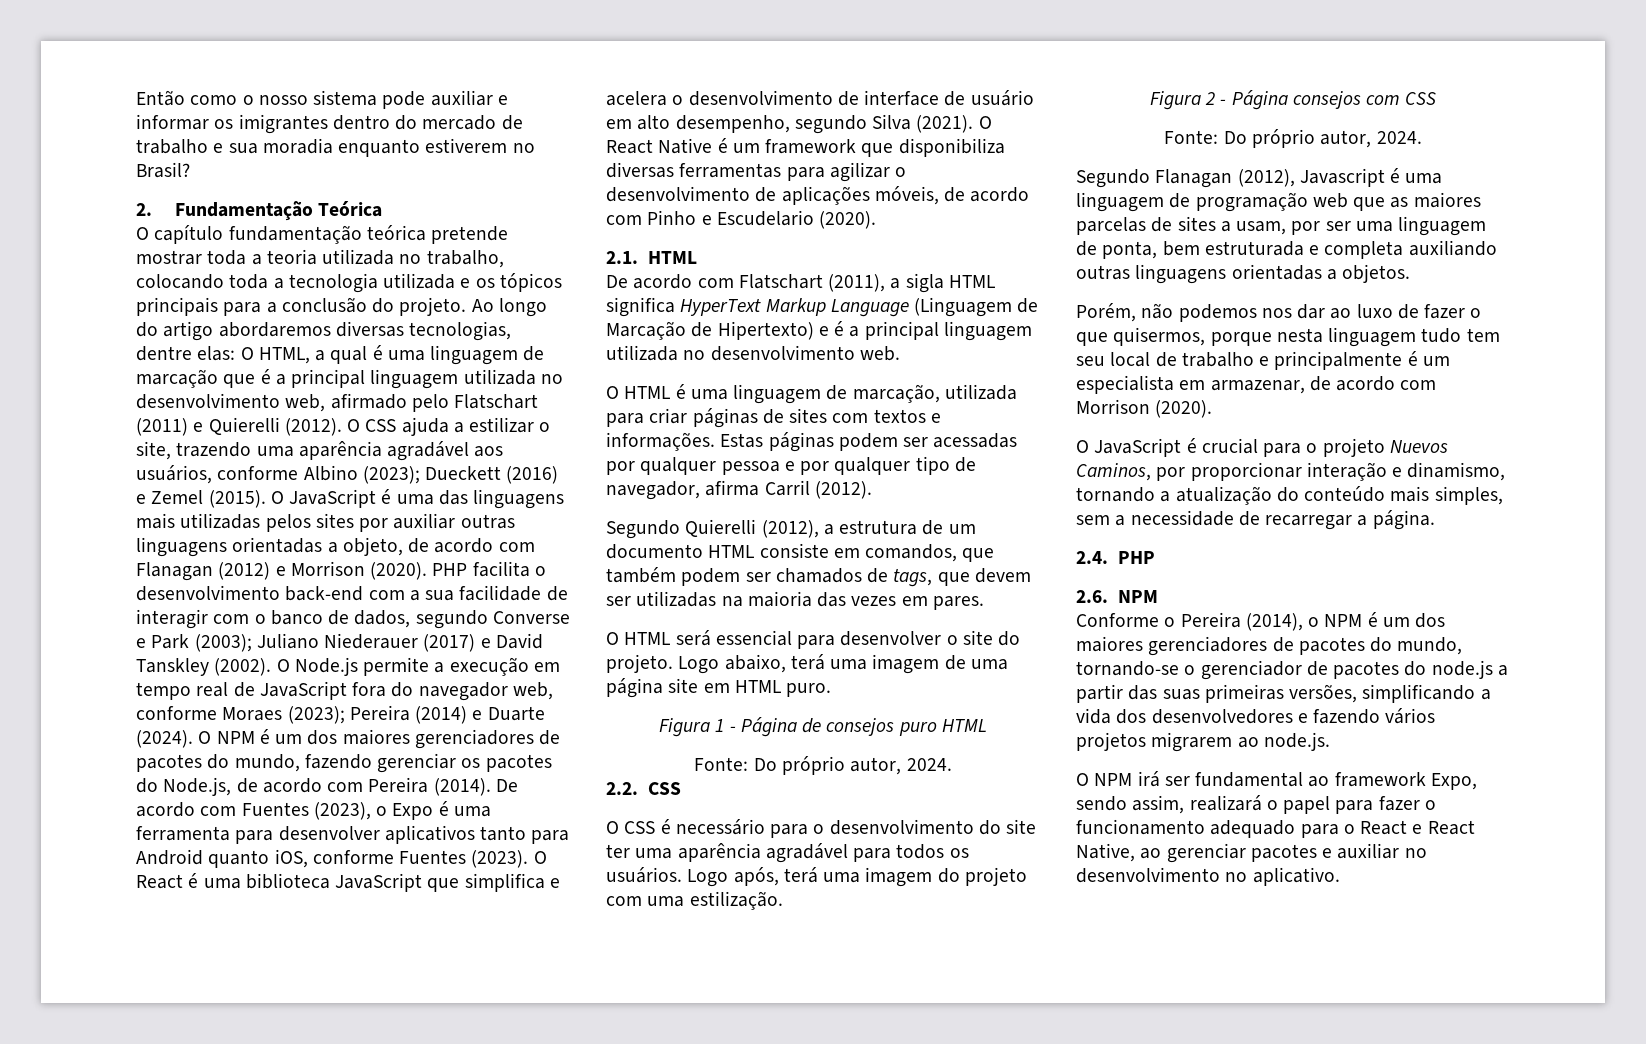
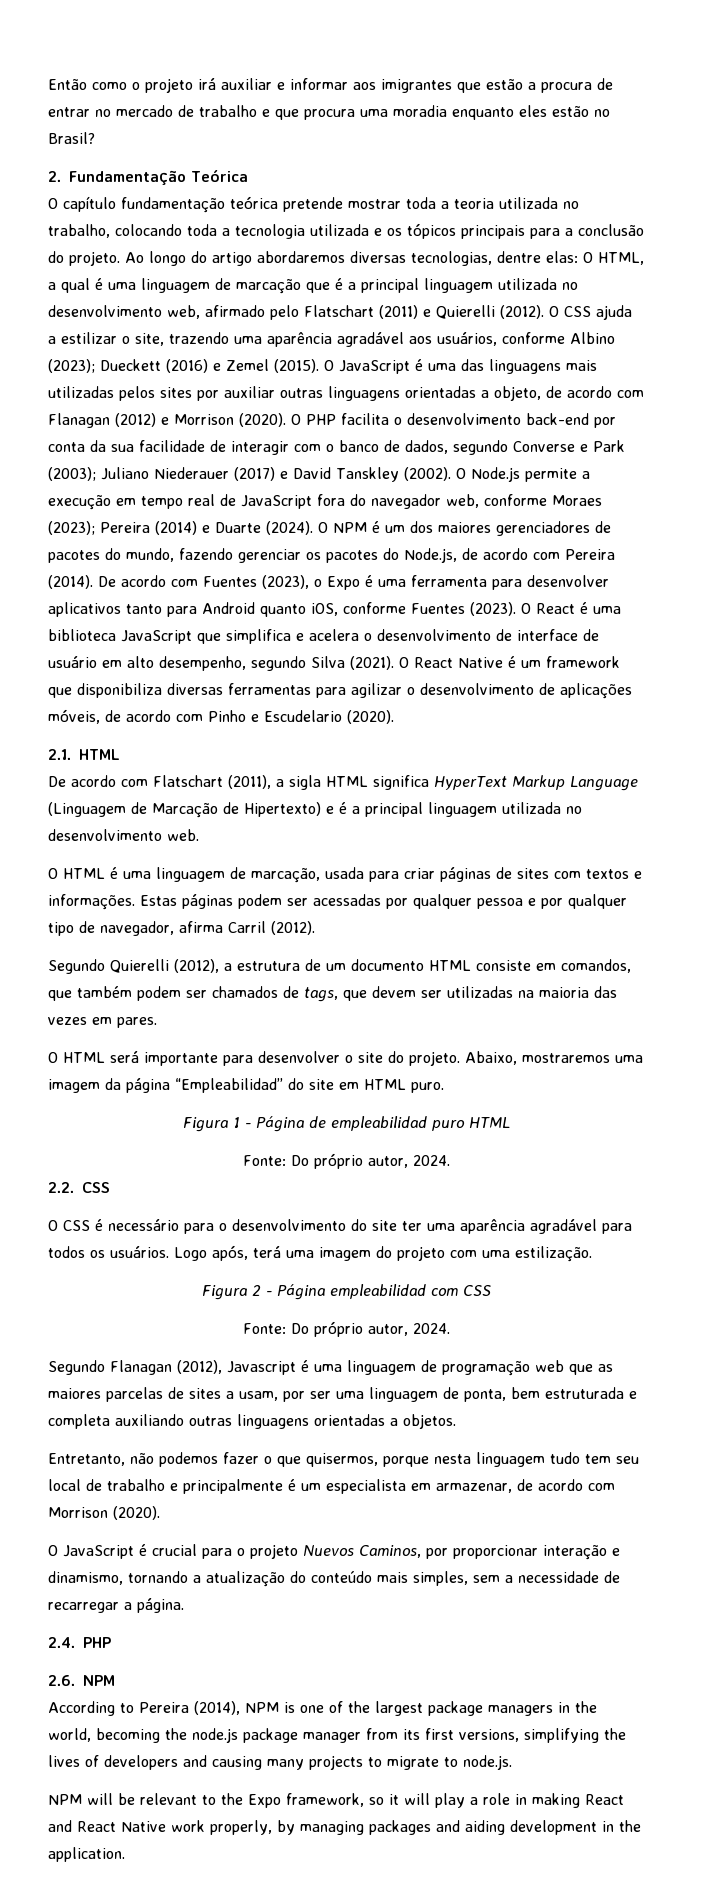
[258,90,508,109] [136,114,523,134] [136,138,508,157] nosso sistema pode auxiliar e informar os imigrantes dentro do mercado de trabalho e sua moradia enquanto estiverem -> [145,78,613,93] [48,105,589,120] projeto irá auxiliar e informar aos imigrantes que estão a procura de entrar no mercado de trabalho e que procura uma moradia enquanto eles estão
(428, 571) none -> [291,414,301,425] O
[368,590,420,601] com a -> [594,417,616,428] [48,440,106,452] por conta da
[944,384,1017,400] utilizada -> [325,867,364,879] usada
[715,630,792,646] essencial -> [144,1052,218,1066] importante
[678,654,1008,674] [606,678,663,698] Logo abaixo, terá uma imagem de uma página -> [465,1051,643,1065] [48,1078,304,1093] Abaixo, mostraremos uma imagem da página “Empleabilidad” do
[826,718,895,736] consejos -> [330,1116,427,1131] empleabilidad
[1292,91,1361,109] consejos -> [329,1284,426,1299] empleabilidad
[1076,303,1136,322] Porém, -> [48,1453,125,1466] Entretanto,
[1261,304,1419,319] nos dar ao luxo de -> (218, 1459) none
[1076,612,1446,631] [1076,636,1463,656] [1076,660,1508,680] [1076,684,1491,703] [1076,708,1436,724] [1076,732,1330,752] [1076,771,1477,790] [1076,795,1436,814] [1076,819,1475,838] [1076,843,1427,863] [1076,867,1340,886] Conforme o Pereira (2014), o NPM é um dos maiores gerenciadores de pacotes do mundo, tornando-se o gerenciador de pacotes do node.js a partir das suas primeiras versões, simplificando a vida dos desenvolvedores e fazendo vários projetos migrarem ao node.js. // O NPM irá ser fundamental ao framework Expo, sendo assim, realizará o papel para fazer o funcionamento adequado para o React e React Native, ao gerenciar pacotes e auxiliar no desenvolvimento no aplicativo. -> [48,1701,597,1716] [48,1728,626,1743] [48,1755,512,1770] [48,1793,624,1808] [48,1820,641,1835] [48,1847,125,1862] According to Pereira (2014), NPM is one of the largest package managers in the world, becoming the node.js package manager from its first versions, simplifying the lives of developers and causing many projects to migrate to node.js. // NPM will be relevant to the Expo framework, so it will play a role in making React and React Native work properly, by managing packages and aiding development in the application.

